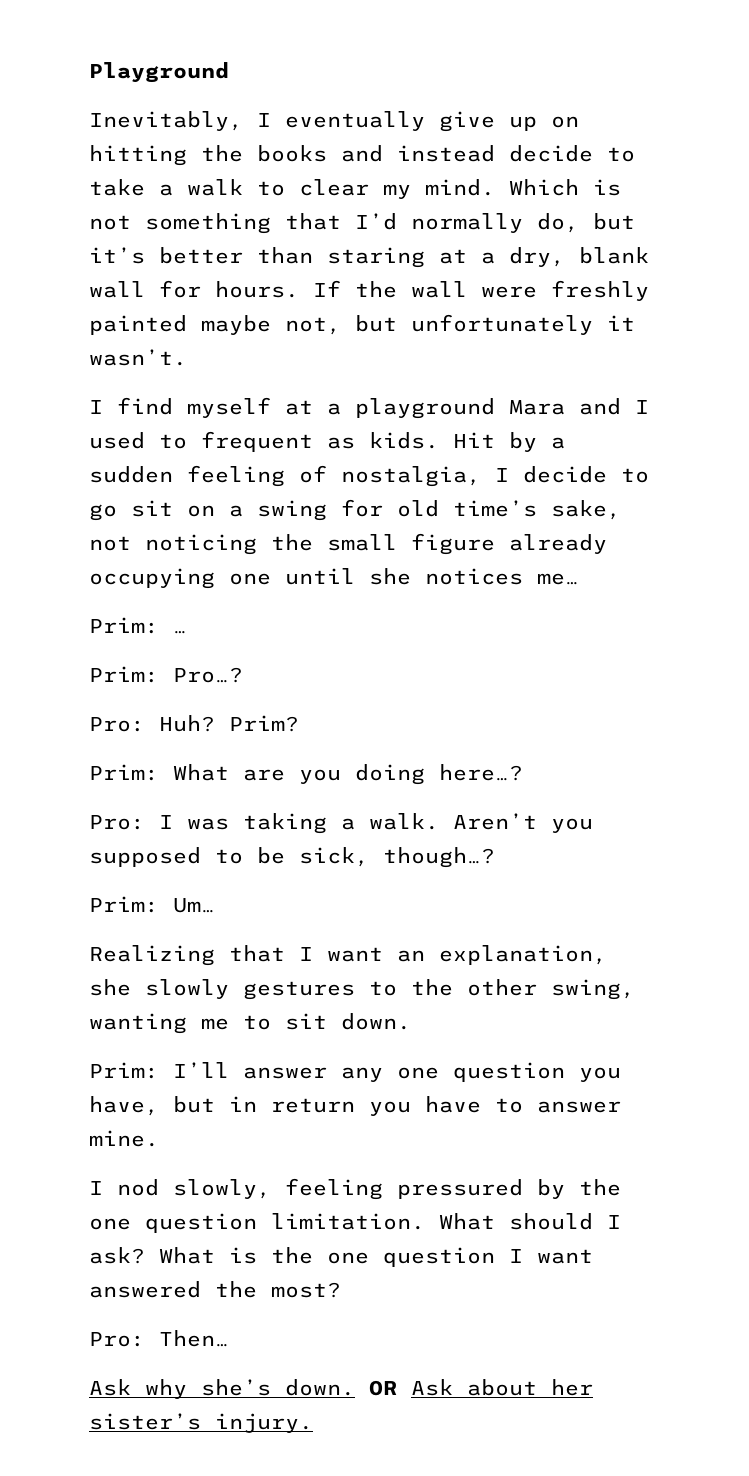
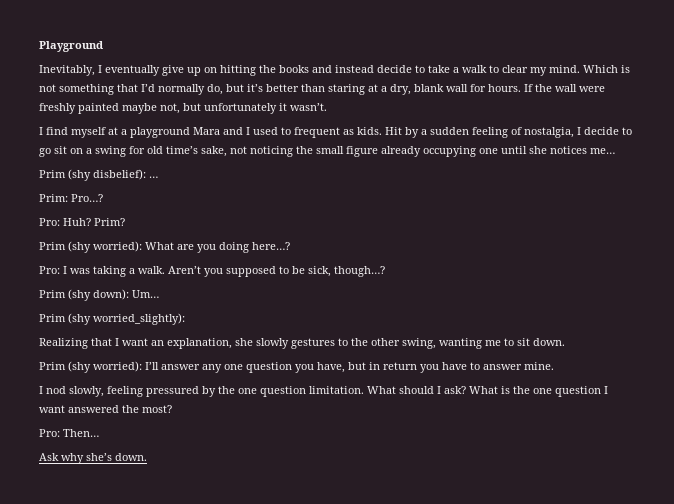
[89,617,159,634] Prim: -> [39,169,146,181] Prim (shy disbelief):
[89,764,159,781] Prim: -> [39,241,142,253] Prim (shy worried):
[89,896,215,913] Prim: Um… -> [39,289,159,301] [39,313,185,325] Prim (shy down): Um… // Prim (shy worried_slightly):
[89,1062,159,1079] Prim: -> [39,361,142,373] Prim (shy worried):
[369,1379,593,1396] [89,1413,313,1433] OR Ask about her sister’s injury. -> (147, 457) none

